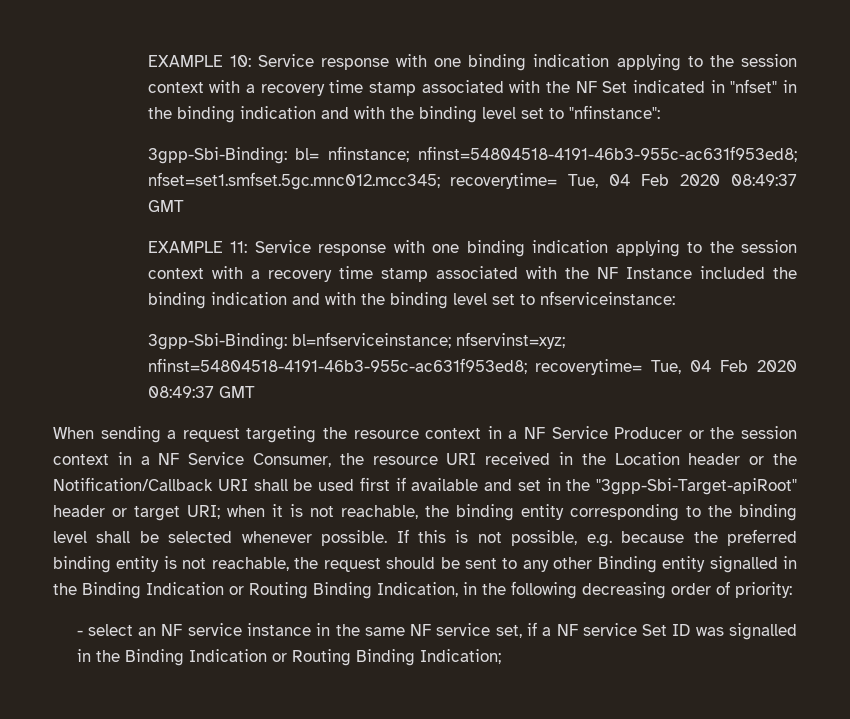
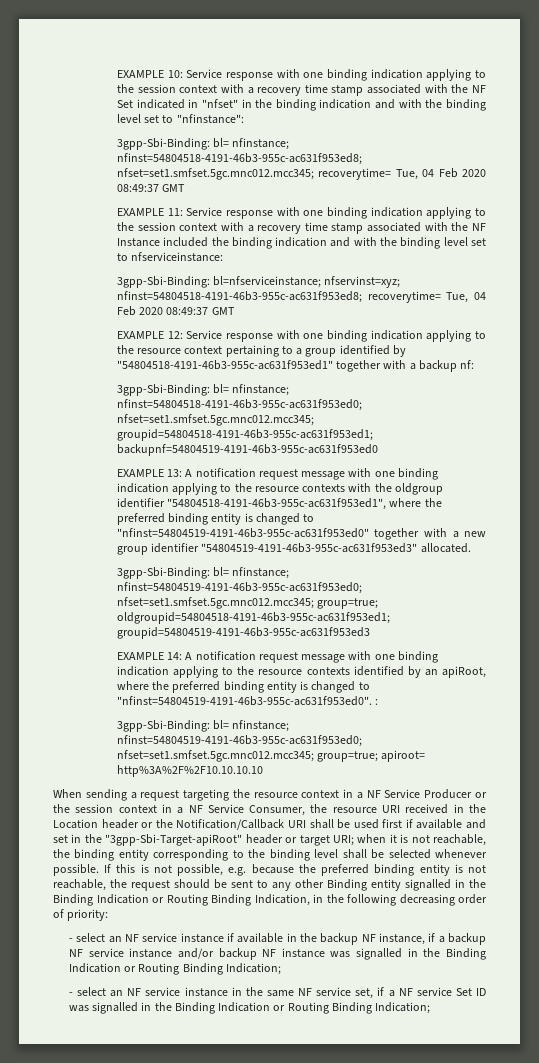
(255, 392) none -> [116,330,486,342] [116,345,406,357] [116,360,475,372] [116,384,290,396] [116,399,362,411] [116,414,314,426] [116,429,373,441] [116,444,378,456] [116,468,438,480] [116,483,443,495] [116,498,442,510] [116,513,315,525] [116,528,486,540] [116,543,471,555] [116,567,290,579] [116,582,362,594] [116,597,379,609] [116,612,390,624] [116,627,370,639] [116,651,438,663] [116,666,486,678] [116,681,370,693] [116,696,379,706] [116,720,290,732] [116,735,362,747] [116,750,426,762] [116,765,263,777] // EXAMPLE 12: Service response with one binding indication applying to the resource context pertaining to a group identified by "54804518-4191-46b3-955c-ac631f953ed1" together with a backup nf: // 3gpp-Sbi-Binding: bl= nfinstance; nfinst=54804518-4191-46b3-955c-ac631f953ed0; nfset=set1.smfset.5gc.mnc012.mcc345; groupid=54804518-4191-46b3-955c-ac631f953ed1; backupnf=54804519-4191-46b3-955c-ac631f953ed0 // EXAMPLE 13: A notification request message with one binding indication applying to the resource contexts with the oldgroup identifier "54804518-4191-46b3-955c-ac631f953ed1", where the preferred binding entity is changed to "nfinst=54804519-4191-46b3-955c-ac631f953ed0" together with a new group identifier "54804519-4191-46b3-955c-ac631f953ed3" allocated. // 3gpp-Sbi-Binding: bl= nfinstance; nfinst=54804519-4191-46b3-955c-ac631f953ed0; nfset=set1.smfset.5gc.mnc012.mcc345; group=true; oldgroupid=54804518-4191-46b3-955c-ac631f953ed1; groupid=54804519-4191-46b3-955c-ac631f953ed3 // EXAMPLE 14: A notification request message with one binding indication applying to the resource contexts identified by an apiRoot, where the preferred binding entity is changed to "nfinst=54804519-4191-46b3-955c-ac631f953ed0". : // 3gpp-Sbi-Binding: bl= nfinstance; nfinst=54804519-4191-46b3-955c-ac631f953ed0; nfset=set1.smfset.5gc.mnc012.mcc345; group=true; apiroot= http%3A%2F%2F10.10.10.10
(792, 590) none -> [68,933,486,945] [68,948,486,960] [68,963,281,975] // - select an NF service instance if available in the backup NF instance, if a backup NF service instance and/or backup NF instance was signalled in the Binding Indication or Routing Binding Indication;

